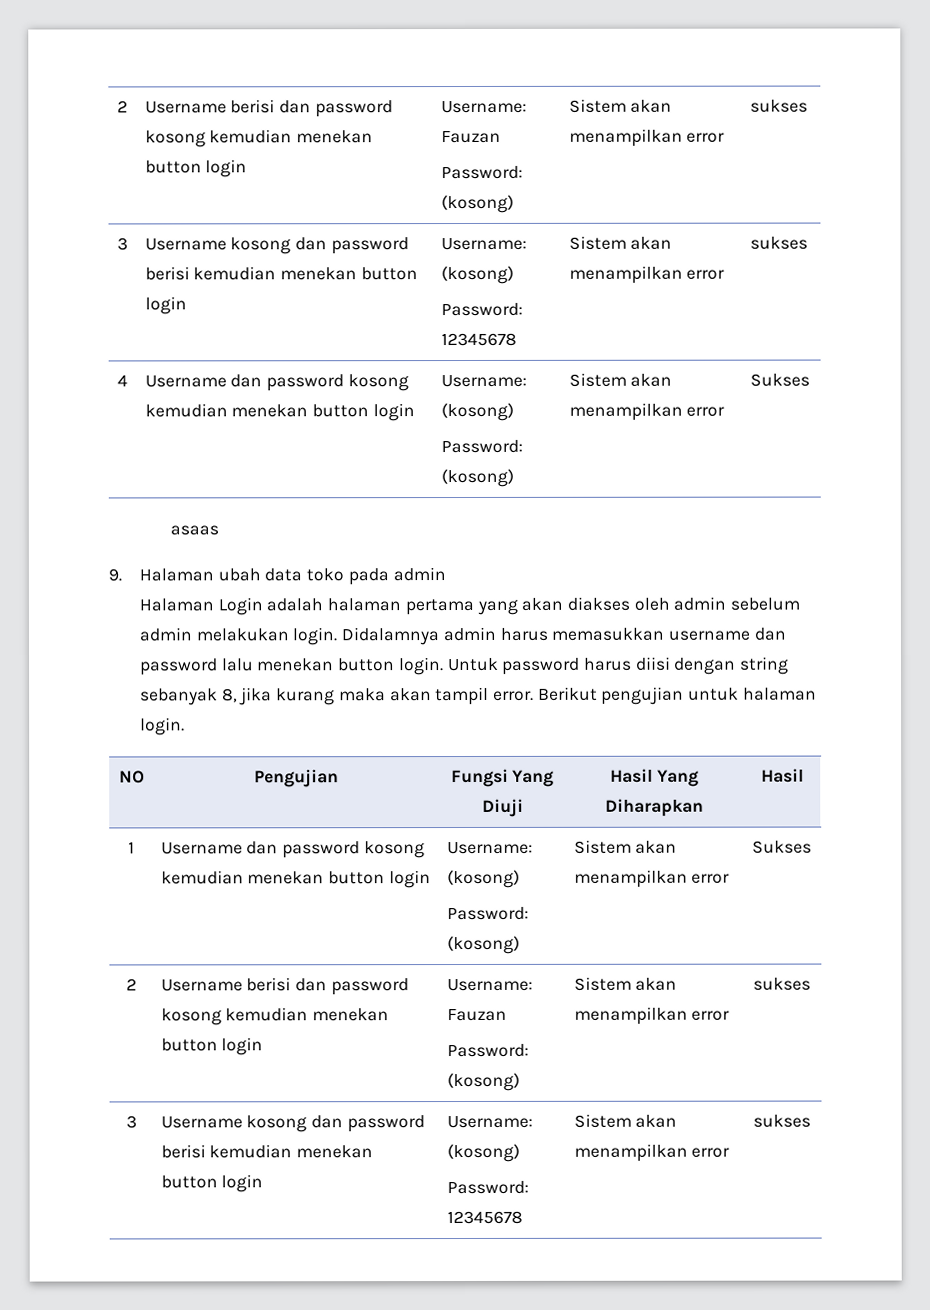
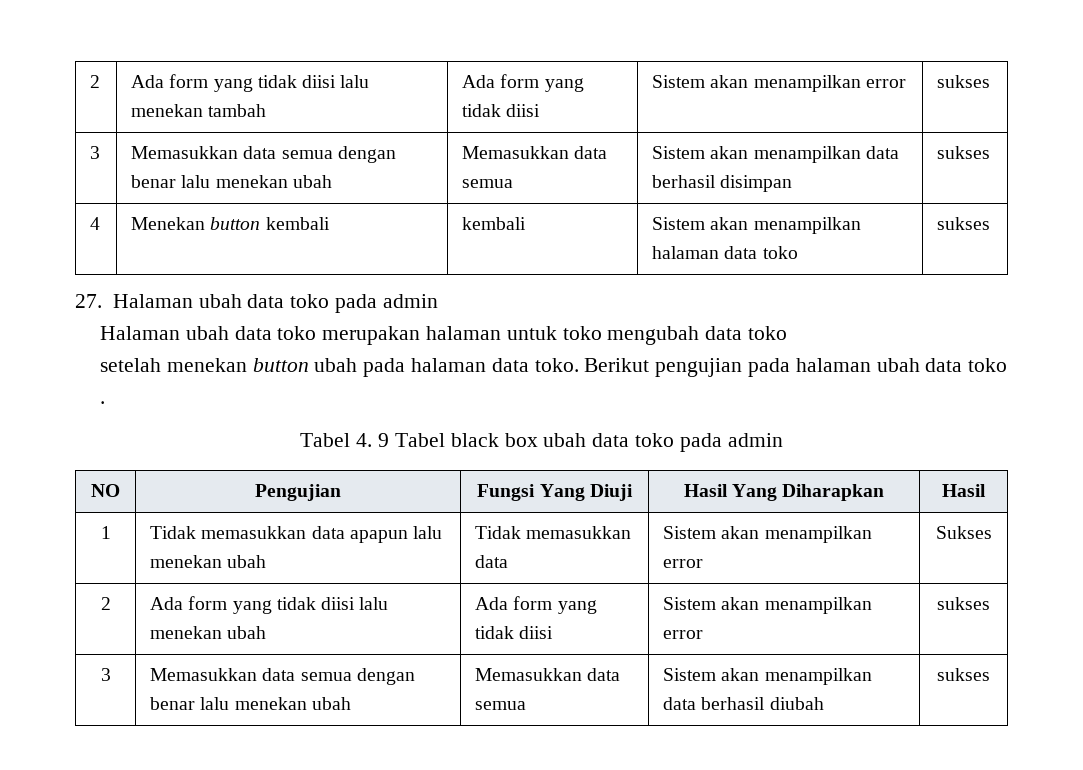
[116,100,128,113] [144,99,393,118] [144,129,374,148] [144,159,248,178] [440,100,527,114] [440,130,501,144] [440,165,523,180] [440,194,514,214] [568,98,673,113] [568,128,726,147] [749,99,808,113] [116,237,128,251] [144,237,409,255] [144,266,418,281] [144,296,187,315] [440,237,527,251] [440,265,514,285] [440,302,523,317] [440,332,517,347] [568,235,673,250] [568,265,726,284] 2 | Username berisi dan password kosong kemudian menekan button login | Username: Fauzan // Password: (kosong) | Sistem akan menampilkan error | sukses // 3 | Username kosong dan password berisi kemudian menekan button login | Username: (kosong) // Password: 12345678 | Sistem akan menampilkan error -> [90,75,101,88] [131,74,370,92] [131,104,267,117] [462,74,584,92] [462,104,541,117] [652,75,906,92] [937,75,991,88] [90,146,101,159] [131,146,396,163] [131,175,332,188] [462,146,608,159] [462,179,514,188] [652,146,899,163] [652,175,793,192] 2 | Ada form yang tidak diisi lalu menekan tambah | Ada form yang tidak diisi | Sistem akan menampilkan error | sukses // 3 | Memasukkan data semua dengan benar lalu menekan ubah | Memasukkan data semua | Sistem akan menampilkan data berhasil disimpan
[144,374,409,392] [144,403,415,422] [440,374,527,388] [440,402,514,422] [440,439,523,454] [440,468,514,488] [568,372,673,387] [568,402,726,421] [749,373,810,387] [169,525,219,536] [108,568,122,582] Username dan password kosong kemudian menekan button login | Username: (kosong) // Password: (kosong) | Sistem akan menampilkan error | Sukses // asaas // 9. -> [131,217,330,230] [462,217,527,230] [652,217,861,234] [652,246,798,259] [937,217,991,230] [75,294,102,308] Menekan button kembali | kembali | Sistem akan menampilkan halaman data toko | sukses // 27.
[217,596,801,616] [138,626,786,646] [139,656,790,676] [139,686,817,706] [139,717,185,736] Login adalah halaman pertama yang akan diakses oleh admin sebelum admin melakukan login. Didalamnya admin harus memasukkan username dan password lalu menekan button login. Untuk password harus diisi dengan string sebanyak 8, jika kurang maka akan tampil error. Berikut pengujian untuk halaman login. -> [185,326,788,345] [99,358,1008,377] [99,401,105,404] [300,433,783,452] ubah data toko merupakan halaman untuk toko mengubah data toko // setelah menekan button ubah pada halaman data toko. Berikut pengujian pada halaman ubah data toko . // Tabel 4. 9 Tabel black box ubah data toko pada admin
[160,841,425,859] [160,870,431,889] [446,841,533,855] [446,869,520,889] [446,906,529,921] [446,935,520,955] Username dan password kosong kemudian menekan button login | Username: (kosong) // Password: (kosong) -> [150,526,443,543] [150,555,267,568] [475,526,632,539] [475,555,509,568] Tidak memasukkan data apapun lalu menekan ubah | Tidak memasukkan data
[160,977,409,996] [160,1007,390,1026] [160,1037,264,1056] [446,978,533,992] [446,1008,507,1022] [446,1043,529,1058] [446,1072,520,1092] [573,976,678,991] [573,1006,731,1025] [753,977,811,991] [126,1115,137,1129] [160,1115,425,1133] [160,1144,374,1159] [160,1174,264,1193] [446,1115,533,1129] [446,1143,520,1163] [446,1180,529,1195] [446,1210,523,1225] [573,1113,678,1128] [573,1143,731,1162] Username berisi dan password kosong kemudian menekan button login | Username: Fauzan // Password: (kosong) | Sistem akan menampilkan error | sukses // 3 | Username kosong dan password berisi kemudian menekan button login | Username: (kosong) // Password: 12345678 | Sistem akan menampilkan error -> [150,596,389,614] [150,626,267,639] [475,596,597,614] [475,626,554,639] [663,597,872,614] [663,630,704,639] [937,597,990,610] [100,668,111,681] [150,668,415,685] [150,697,351,710] [475,668,621,681] [475,701,527,710] [663,668,872,685] [663,697,824,710] Ada form yang tidak diisi lalu menekan ubah | Ada form yang tidak diisi | Sistem akan menampilkan error | sukses // 3 | Memasukkan data semua dengan benar lalu menekan ubah | Memasukkan data semua | Sistem akan menampilkan data berhasil diubah

